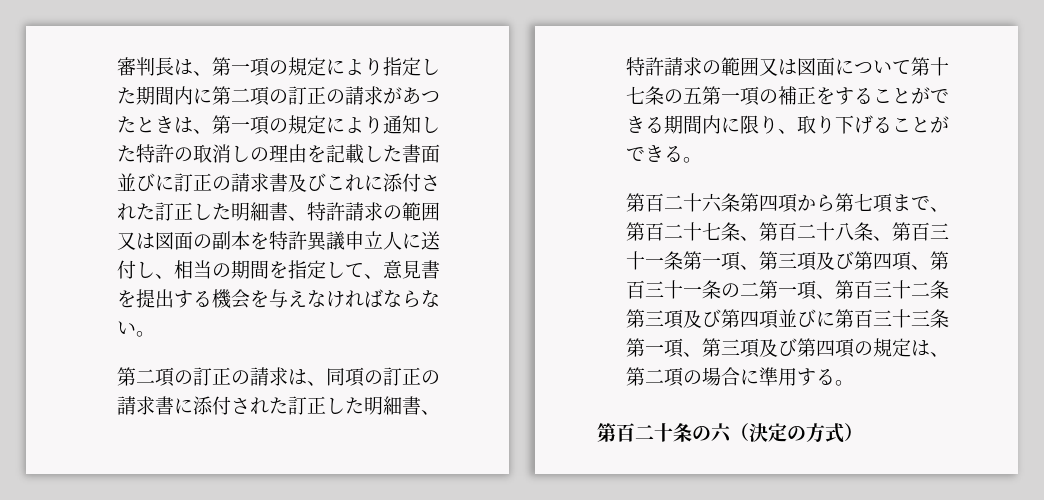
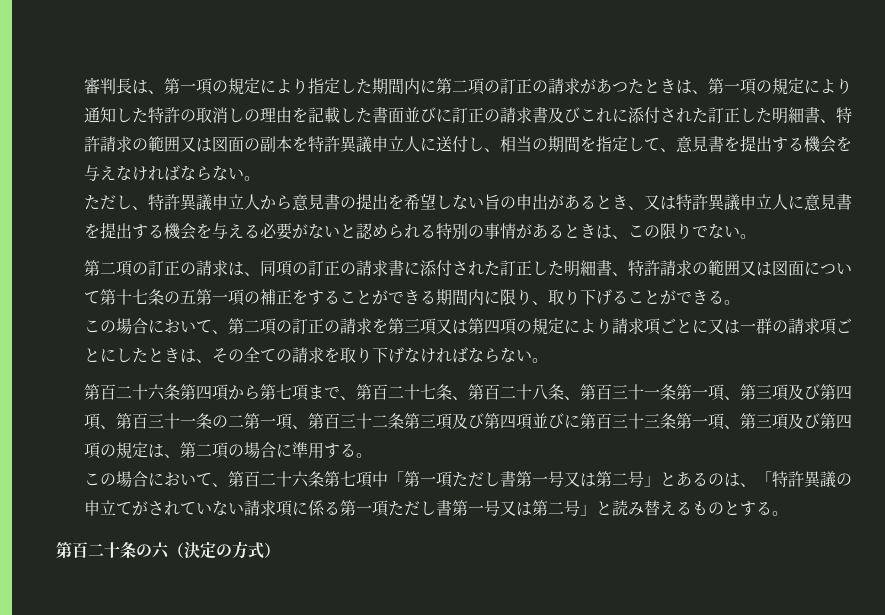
(156, 334) none -> [83,193,852,211] [83,222,756,240] // ただし、特許異議申立人から意見書の提出を希望しない旨の申出があるとき、又は特許異議申立人に意見書を提出する機会を与える必要がないと認められる特別の事情があるときは、この限りでない。
(703, 160) none -> [83,318,852,335] [83,347,548,363] // この場合において、第二項の訂正の請求を第三項又は第四項の規定により請求項ごとに又は一群の請求項ごとにしたときは、その全ての請求を取り下げなければならない。
(855, 383) none -> [83,471,852,488] [83,500,788,517] // この場合において、第百二十六条第七項中「第一項ただし書第一号又は第二号」とあるのは、「特許異議の申立てがされていない請求項に係る第一項ただし書第一号又は第二号」と読み替えるものとする。

